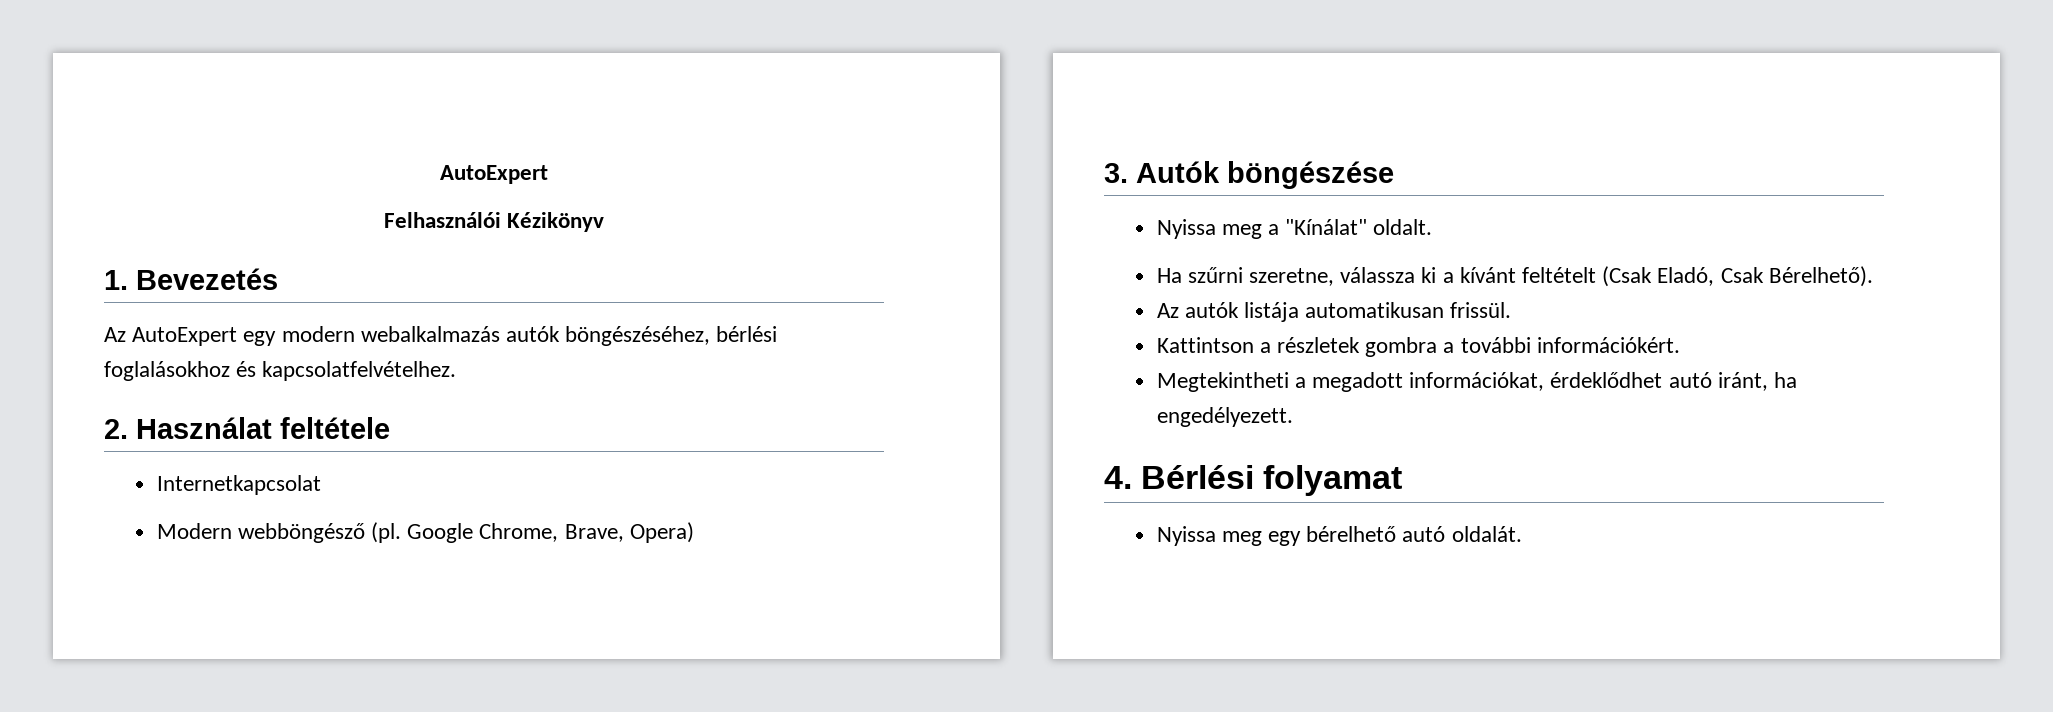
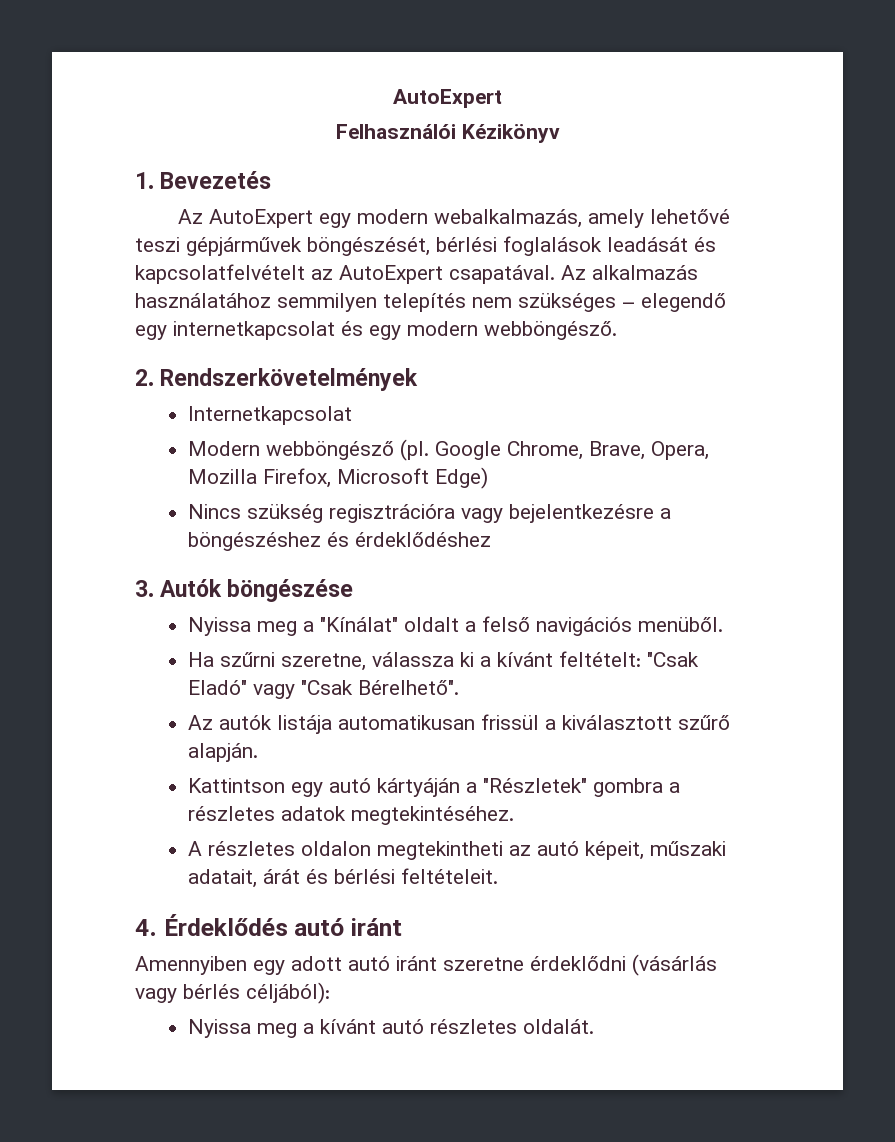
[360,326,778,346] [104,361,457,381] webalkalmazás autók böngészéséhez, bérlési foglalásokhoz és kapcsolatfelvételhez. -> [433,209,730,228] [135,236,716,256] [135,264,698,284] [135,293,726,312] [135,321,617,340] webalkalmazás, amely lehetővé teszi gépjárművek böngészését, bérlési foglalások leadását és kapcsolatfelvételt az AutoExpert csapatával. Az alkalmazás használatához semmilyen telepítés nem szükséges – elegendő egy internetkapcsolat és egy modern webböngésző.
[136,417,390,439] Használat feltétele -> [160,368,419,391] Rendszerkövetelmények
[629,522,694,543] Opera) -> [650,441,709,460] [187,467,488,489] [187,504,671,523] [187,532,491,551] Opera, Mozilla Firefox, Microsoft Edge) // Nincs szükség regisztrációra vagy bejelentkezésre a böngészéshez és érdeklődéshez
[1373,219,1433,235] oldalt. -> [403,616,723,636] oldalt a felső navigációs menüből.
[1522,266,1873,287] [1156,302,1512,322] [1156,337,1680,357] [1156,372,1798,392] [1156,407,1293,427] [1104,465,1403,496] [1156,526,1446,546] feltételt (Csak Eladó, Csak Bérelhető). // Az autók listája automatikusan frissül. // Kattintson a részletek gombra a további információkért. // Megtekintheti a megadott információkat, érdeklődhet autó iránt, ha engedélyezett. // 4. Bérlési folyamat // Nyissa meg egy bérelhető autó -> [558,651,699,667] [187,680,459,699] [187,714,730,734] [187,743,258,762] [187,778,680,797] [187,806,514,825] [187,841,726,860] [187,868,498,888] [135,914,402,936] [135,954,717,976] [135,982,330,1004] [187,1019,517,1038] feltételt: "Csak Eladó" vagy "Csak Bérelhető". // Az autók listája automatikusan frissül a kiválasztott szűrő alapján. // Kattintson egy autó kártyáján a "Részletek" gombra a részletes adatok megtekintéséhez. // A részletes oldalon megtekintheti az autó képeit, műszaki adatait, árát és bérlési feltételeit. // 4. Érdeklődés autó iránt // Amennyiben egy adott autó iránt szeretne érdeklődni (vásárlás vagy bérlés céljából): // Nyissa meg a kívánt autó részletes

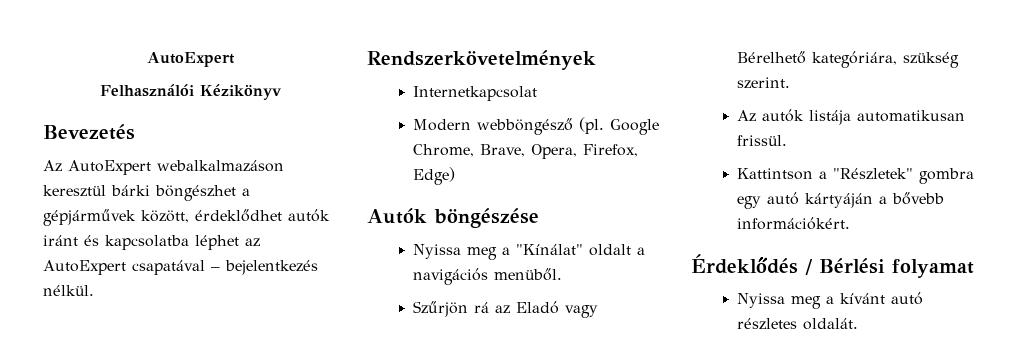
[135,172,154,189] 1. -> (282, 92) none
[318,209,730,228] [135,236,716,256] [135,264,698,284] [135,293,726,312] [135,321,617,340] [135,369,154,386] egy modern webalkalmazás, amely lehetővé teszi gépjárművek böngészését, bérlési foglalások leadását és kapcsolatfelvételt az AutoExpert csapatával. Az alkalmazás használatához semmilyen telepítés nem szükséges – elegendő egy internetkapcsolat és egy modern webböngésző. // 2. -> [157,160,284,172] [43,185,250,201] [43,209,330,226] [43,235,260,250] [43,260,318,275] [43,285,94,296] webalkalmazáson keresztül bárki böngészhet a gépjárművek között, érdeklődhet autók iránt és kapcsolatba léphet az AutoExpert csapatával – bejelentkezés nélkül. //
[187,467,488,489] [187,504,671,523] [187,532,491,551] [135,580,154,597] Mozilla Firefox, Microsoft Edge) // Nincs szükség regisztrációra vagy bejelentkezésre a böngészéshez és érdeklődéshez // 3. -> [583,144,639,157] [413,167,456,185] Firefox, Edge) //
[481,616,530,632] felső -> (646, 251) none
[187,651,699,671] [187,680,459,699] [187,714,730,734] [187,743,258,762] [187,778,680,797] [187,806,514,825] [187,841,726,860] [187,868,498,888] [135,914,402,936] [135,954,717,976] [135,982,330,1004] Ha szűrni szeretne, válassza ki a kívánt feltételt: "Csak Eladó" vagy "Csak Bérelhető". // Az autók listája automatikusan frissül a kiválasztott szűrő alapján. // Kattintson egy autó kártyáján a "Részletek" gombra a részletes adatok megtekintéséhez. // A részletes oldalon megtekintheti az autó képeit, műszaki adatait, árát és bérlési feltételeit. // 4. Érdeklődés autó iránt // Amennyiben egy adott autó iránt szeretne érdeklődni (vásárlás vagy bérlés céljából): -> [413,301,599,318] [737,51,960,68] [737,77,791,89] [737,109,966,125] [737,135,788,146] [737,168,975,184] [737,192,945,209] [737,217,851,230] [691,254,974,278] Szűrjön rá az Eladó vagy Bérelhető kategóriára, szükség szerint. // Az autók listája automatikusan frissül. // Kattintson a "Részletek" gombra egy autó kártyáján a bővebb információkért. // Érdeklődés / Bérlési folyamat

